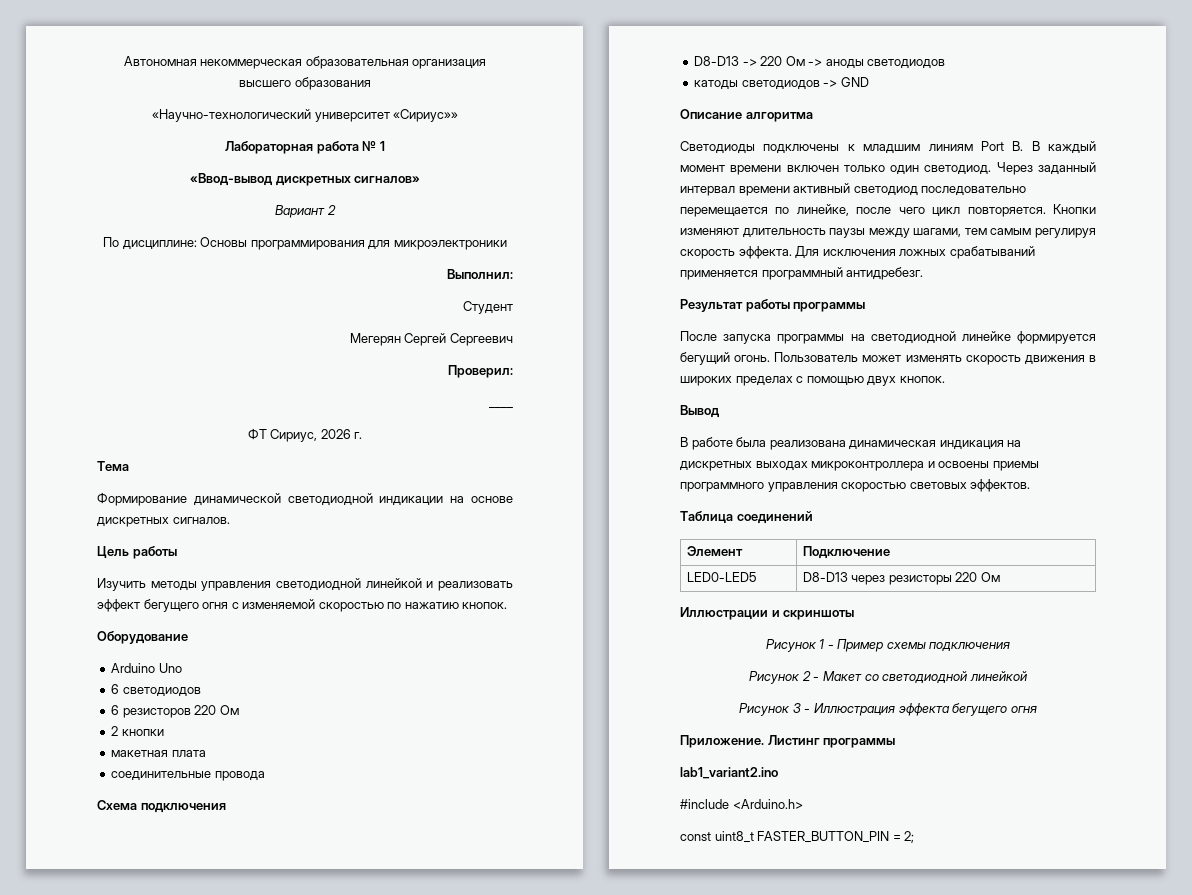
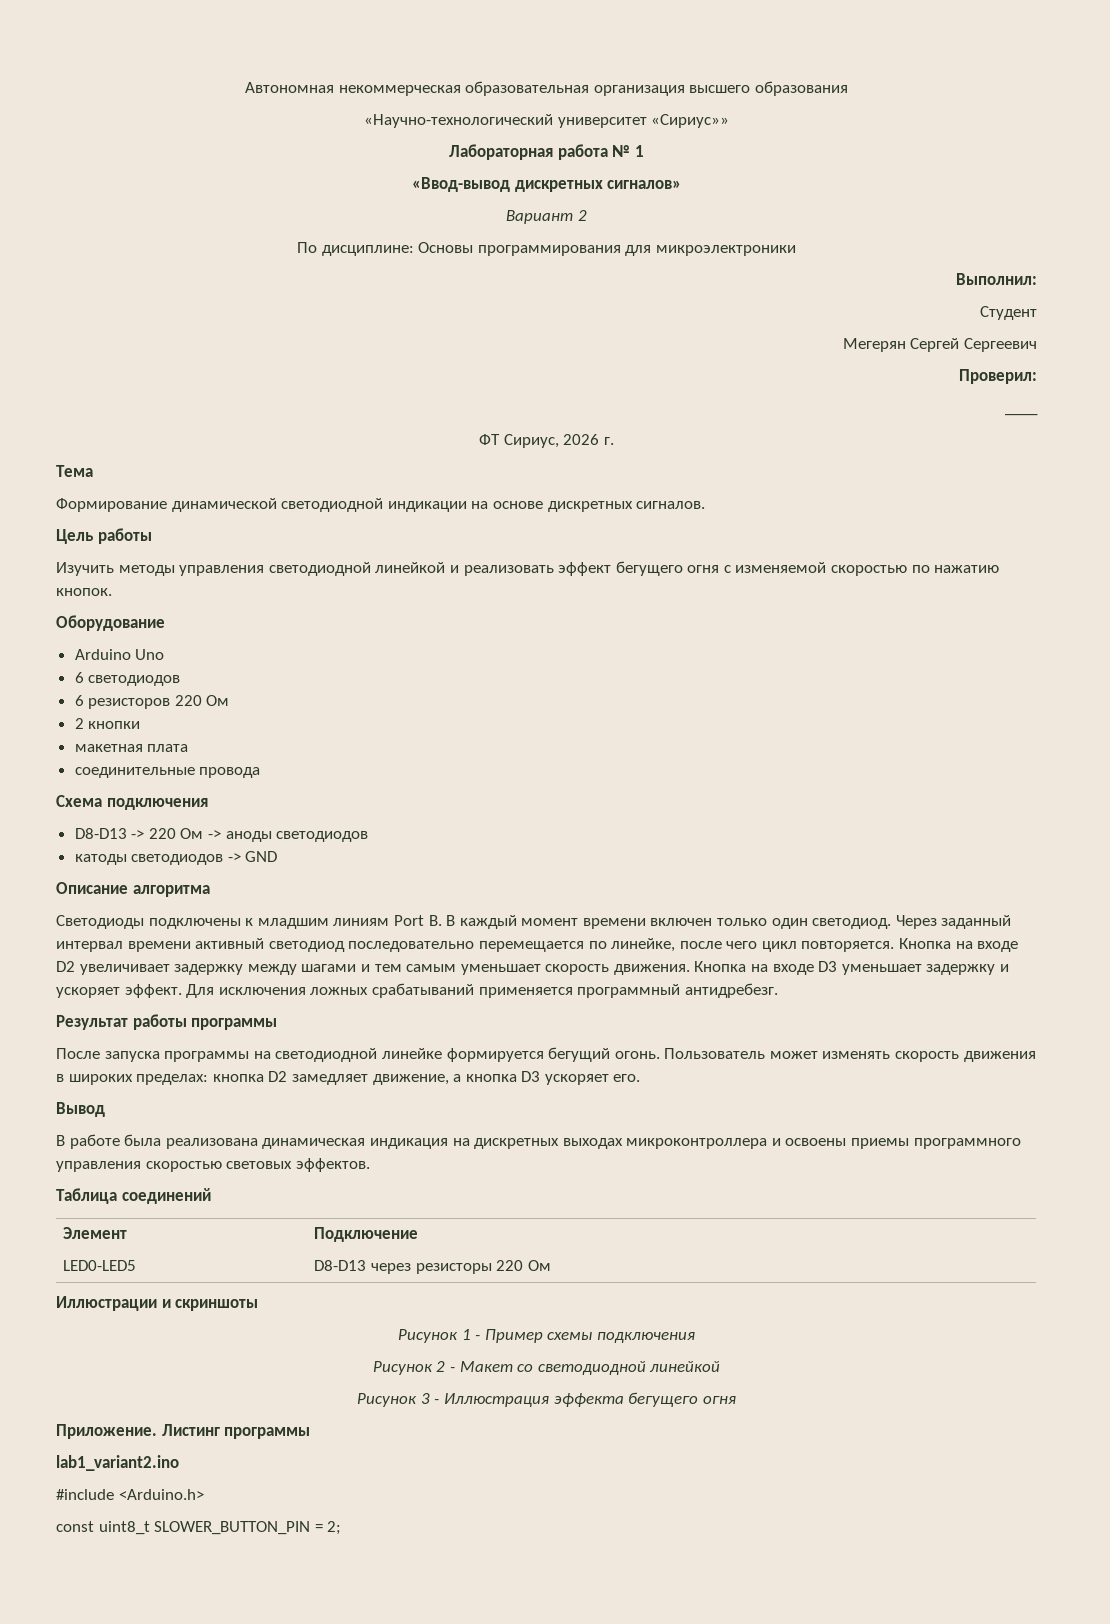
[1053,204,1096,214] [680,228,1096,238] [680,246,792,259] Кнопки изменяют длительность паузы между шагами, тем самым регулируя скорость эффекта. -> [899,938,1019,952] [56,961,1010,975] [56,984,182,998] Кнопка на входе D2 увеличивает задержку между шагами и тем самым уменьшает скорость движения. Кнопка на входе D3 уменьшает задержку и ускоряет эффект.
[735,376,945,386] пределах с помощью двух кнопок. -> [136,1071,641,1085] пределах: кнопка D2 замедляет движение, а кнопка D3 ускоряет его.
[757,831,890,843] FASTER_BUTTON_PIN -> [154,1521,311,1535] SLOWER_BUTTON_PIN

